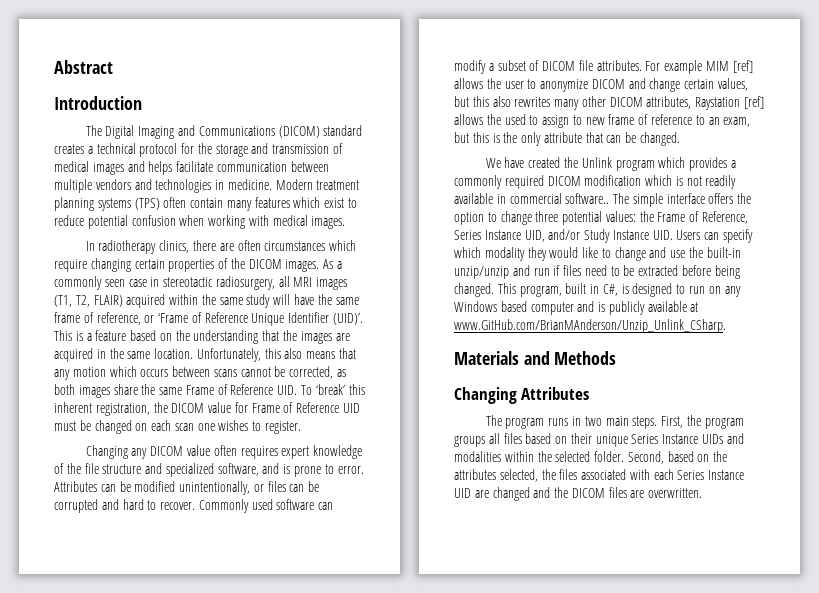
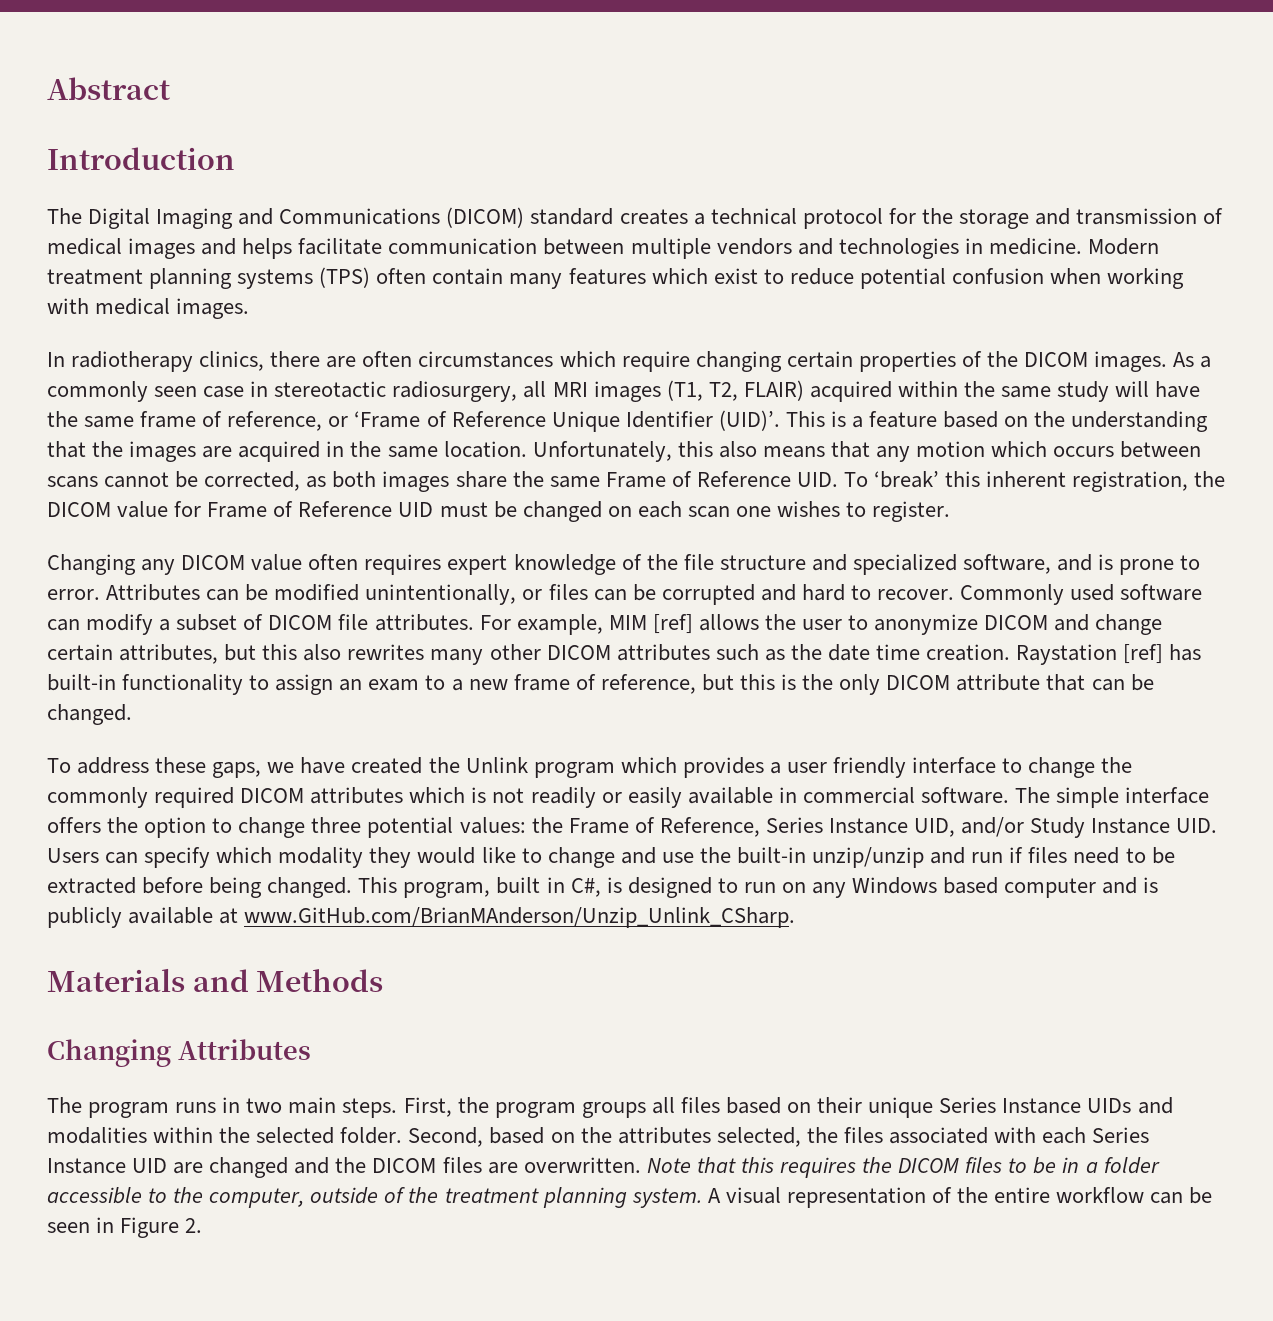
[664,60,703,74] example -> [516,614,603,635] example,
[718,78,749,91] values, -> [119,644,219,664] attributes,
[646,96,765,110] [454,114,751,128] attributes, Raystation [ref] allows the used to assign to new frame of reference to an exam, -> [616,644,1202,665] [47,674,696,695] attributes such as the date time creation. Raystation [ref] has built-in functionality to assign an exam to a new frame of reference,
(542, 139) none -> [886,675,951,690] DICOM
[485,158,501,168] We -> [47,757,295,778] To address these gaps, we
(736, 164) none -> [786,757,1133,778] user friendly interface to change the
[584,175,642,186] modification -> [310,787,404,804] attributes
(737, 182) none -> [601,787,682,808] or easily
[565,193,610,204] software.. -> [920,787,1009,804] software.
(703, 493) none -> [646,1157,1160,1178] [47,1187,1213,1208] [47,1217,203,1238] Note that this requires the DICOM files to be in a folder accessible to the computer, outside of the treatment planning system. A visual representation of the entire workflow can be seen in Figure 2.

